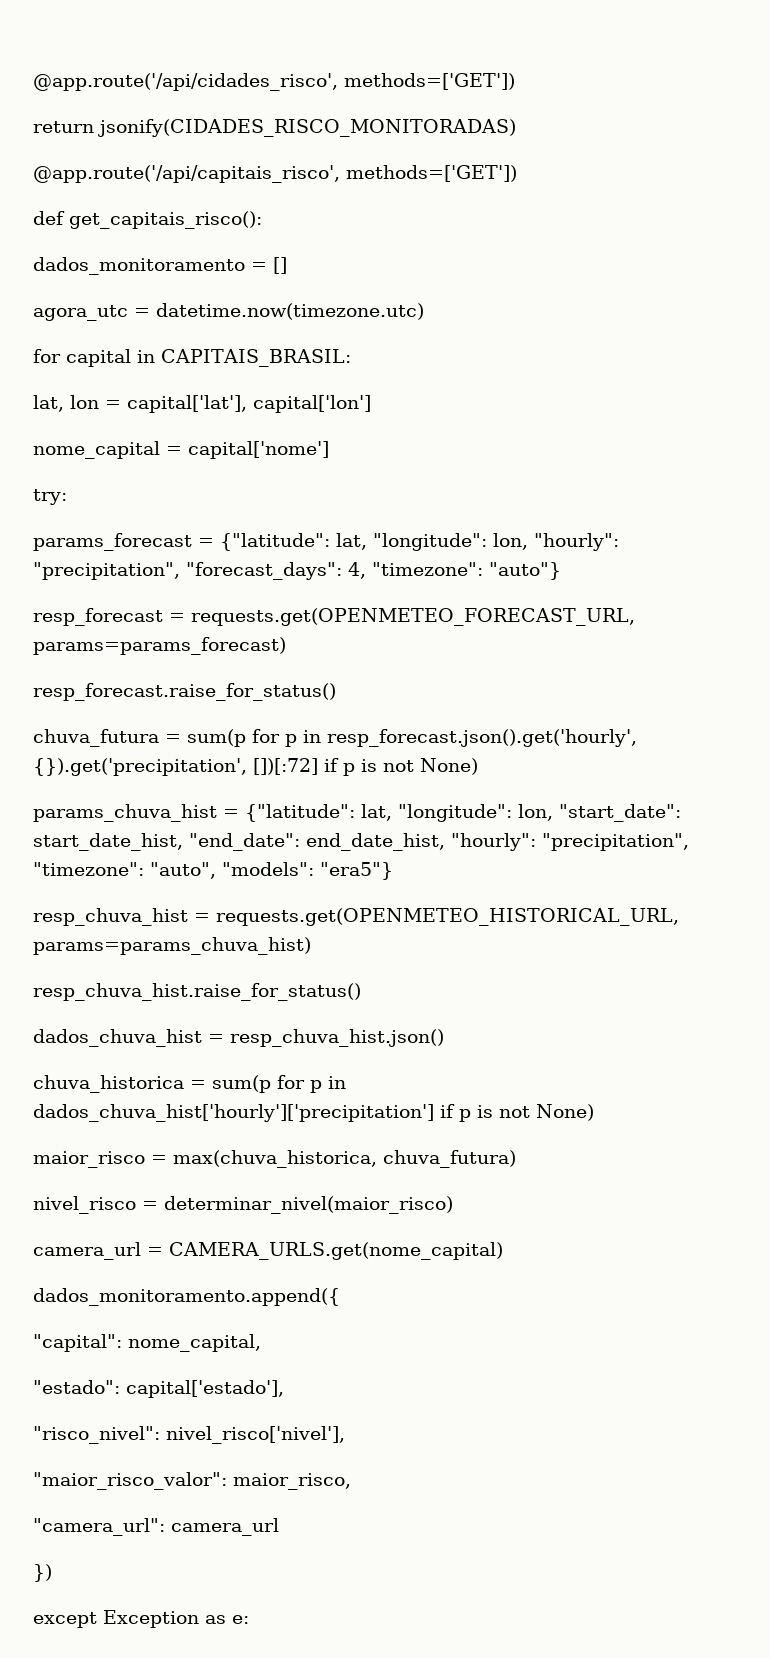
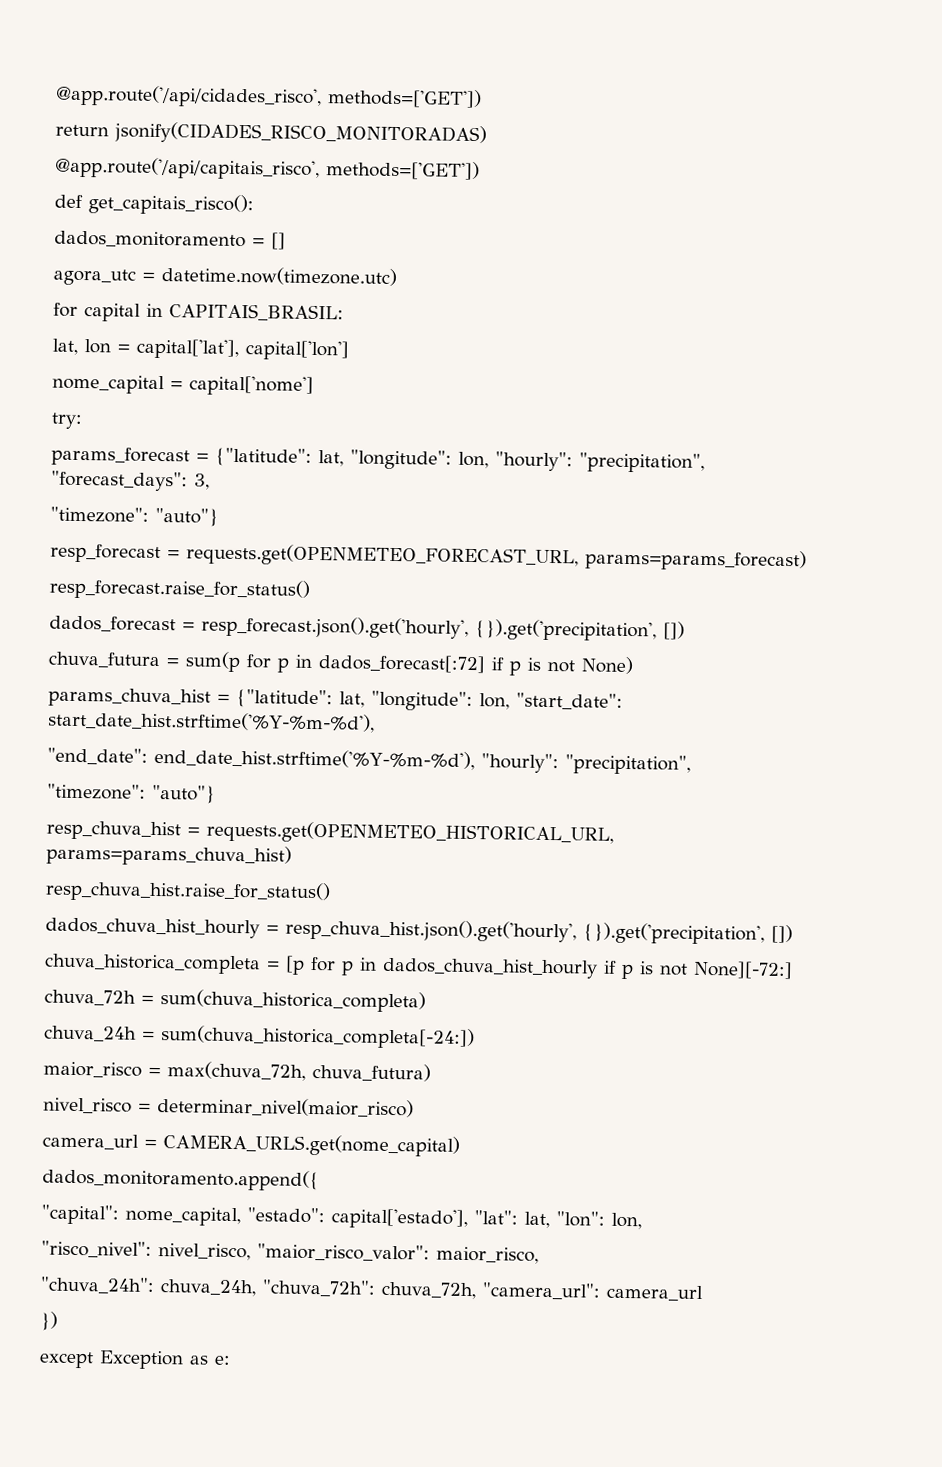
[348,562,366,579] 4, -> [194,473,210,490] 3, //
(336, 692) none -> [49,615,685,642] // dados_forecast = resp_forecast.json().get('hourly', {}).get('precipitation', [])
[327,729,637,747] [33,758,318,776] resp_forecast.json().get('hourly', {}).get('precipitation', [])[:72] -> [318,654,485,674] dados_forecast[:72]
[33,833,689,851] [33,862,393,880] start_date_hist, "end_date": end_date_hist, "hourly": "precipitation", "timezone": "auto", "models": "era5"} -> [48,710,375,733] [47,747,691,775] [47,783,216,804] start_date_hist.strftime('%Y-%m-%d'), // "end_date": end_date_hist.strftime('%Y-%m-%d'), "hourly": "precipitation", // "timezone": "auto"}
[33,1029,444,1047] [33,1075,346,1093] [33,1104,594,1122] dados_chuva_hist = resp_chuva_hist.json() // chuva_historica = sum(p for p in dados_chuva_hist['hourly']['precipitation'] if p is not None) -> [45,917,793,945] [44,953,793,980] [44,989,426,1013] [44,1025,475,1050] dados_chuva_hist_hourly = resp_chuva_hist.json().get('hourly', {}).get('precipitation', []) // chuva_historica_completa = [p for p in dados_chuva_hist_hourly if p is not None][-72:] // chuva_72h = sum(chuva_historica_completa) // chuva_24h = sum(chuva_historica_completa[-24:])
[173,1150,377,1168] max(chuva_historica, -> [167,1061,306,1081] max(chuva_72h,
(261, 1343) // -> (241, 1216) none
(284, 1389) none -> [474,1210,642,1230] "lat": lat, "lon": lon,
[166,1426,345,1444] nivel_risco['nivel'], // -> [158,1243,251,1261] nivel_risco,
(351, 1481) none -> [40,1276,476,1300] "chuva_24h": chuva_24h, "chuva_72h": chuva_72h,

